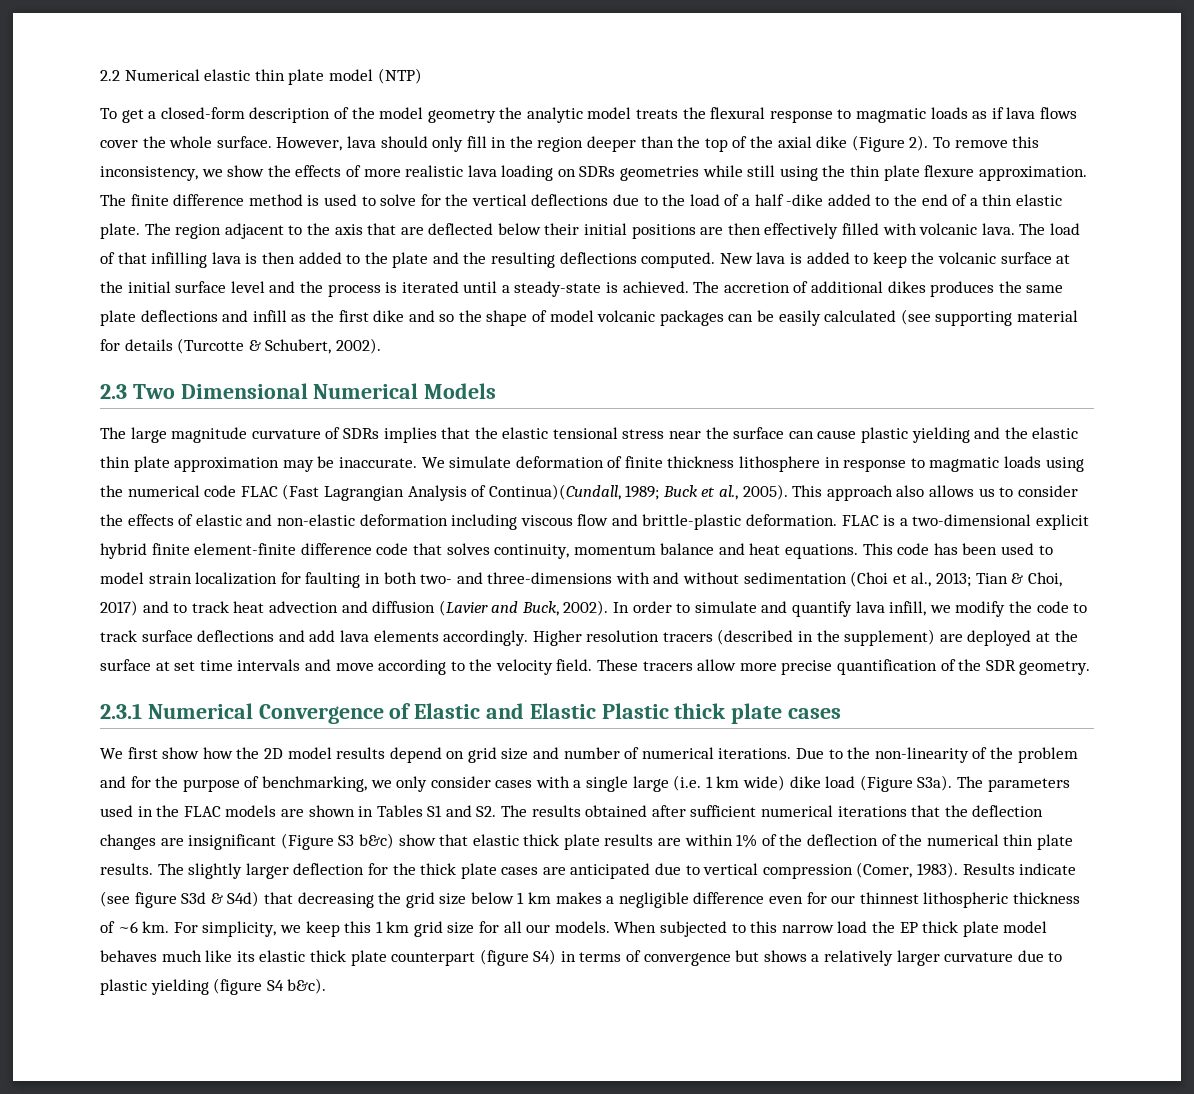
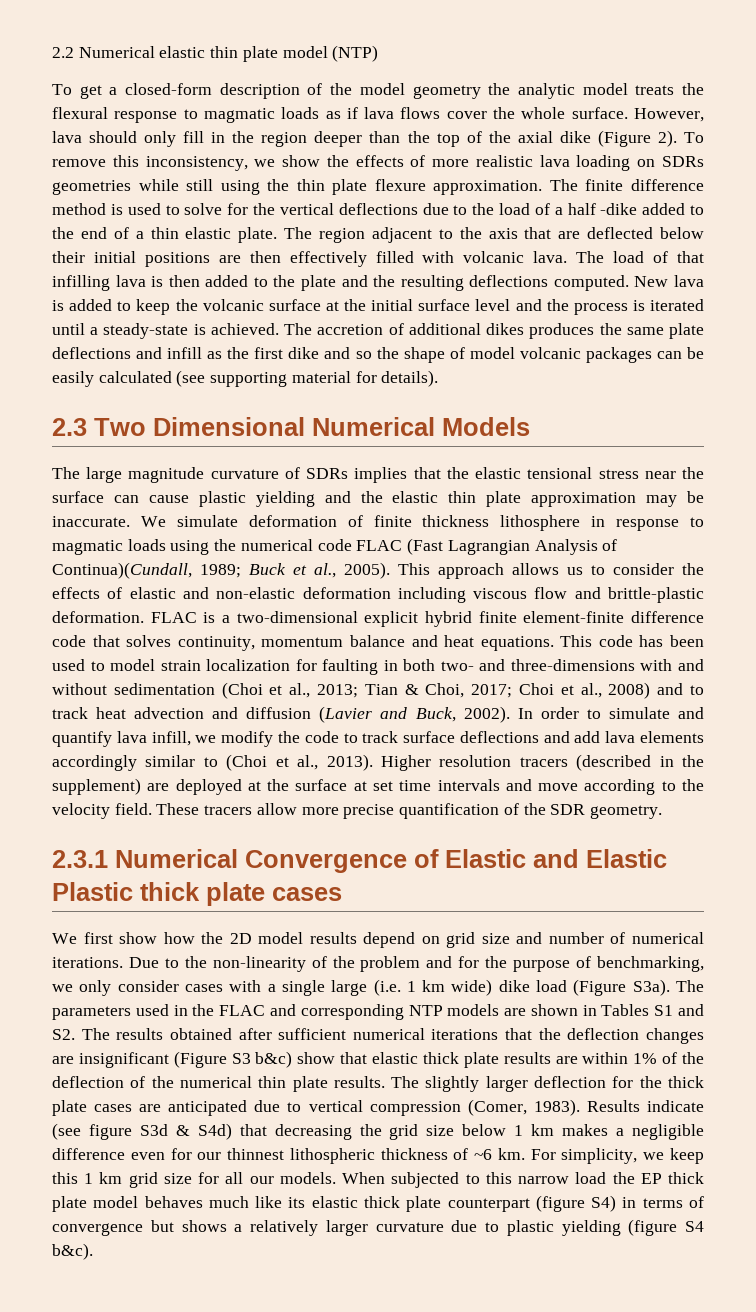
[124,338,381,354] details (Turcotte & Schubert, 2002). -> [381,370,439,387] details).
[896,485,925,497] also -> (504, 571) none
[100,600,138,616] 2017) -> [471,682,651,699] 2017; Choi et al., 2008)
[443,630,529,646] accordingly. -> [52,754,373,771] accordingly similar to (Choi et al., 2013).
(221, 811) none -> [269,1004,443,1020] and corresponding NTP

